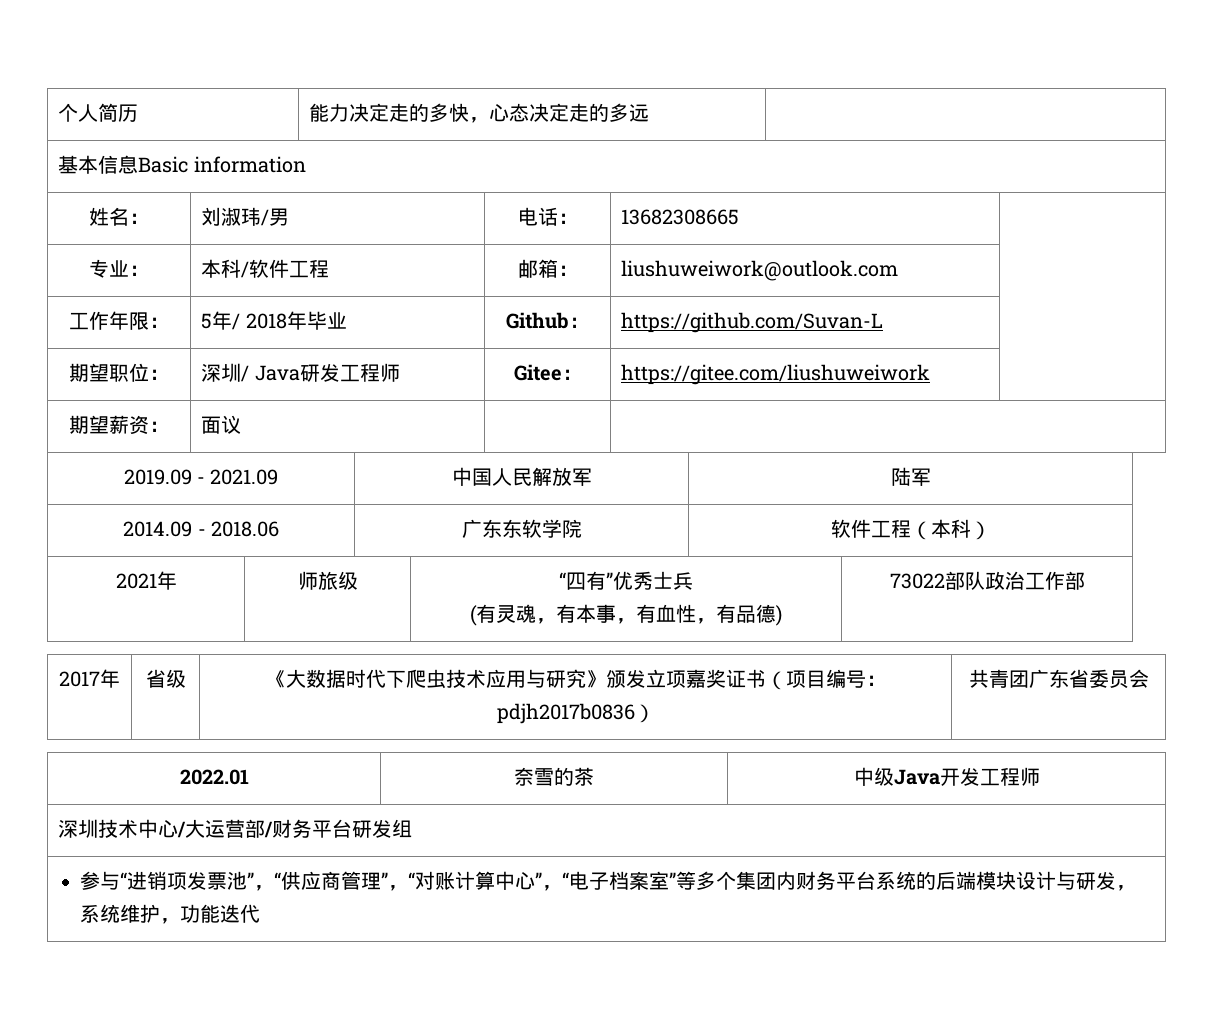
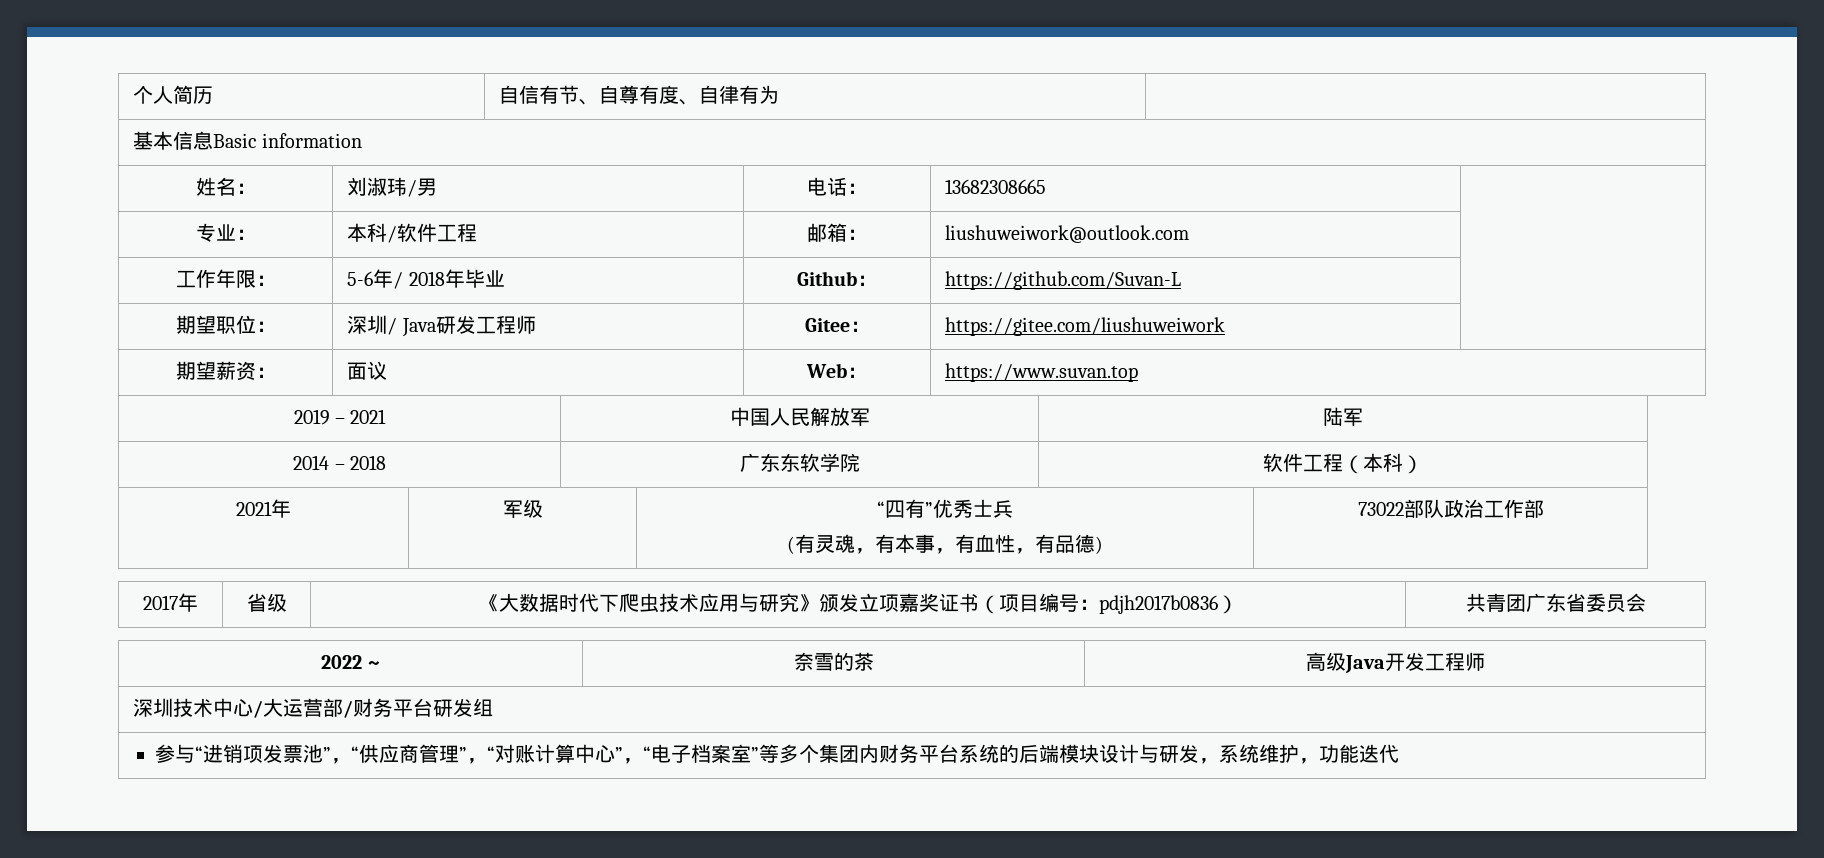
[309,103,650,123] 能力决定走的多快，心态决定走的多远 -> [499,85,780,105] 自信有节、自尊有度、自律有为
[201,313,213,329] 5 -> [347,271,374,286] 5-6
[123,469,279,485] | // 2019.09 - 2021.09 -> [805,363,867,378] [945,363,1139,382] [293,409,387,425] Web： | https://www.suvan.top // 2019 – 2021
[123,521,279,537] 2014.09 - 2018.06 -> [293,455,386,470] 2014 – 2018
[297,571,338,590] 师旅 -> [502,500,523,518] 军
[179,769,249,785] 2022.01 -> [321,655,380,669] 2022 ~
[853,767,874,786] 中 -> [1305,652,1326,671] 高

